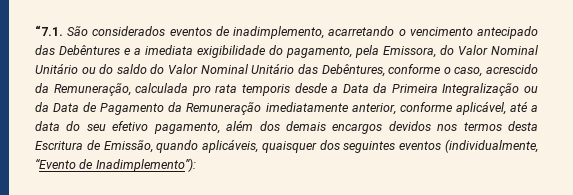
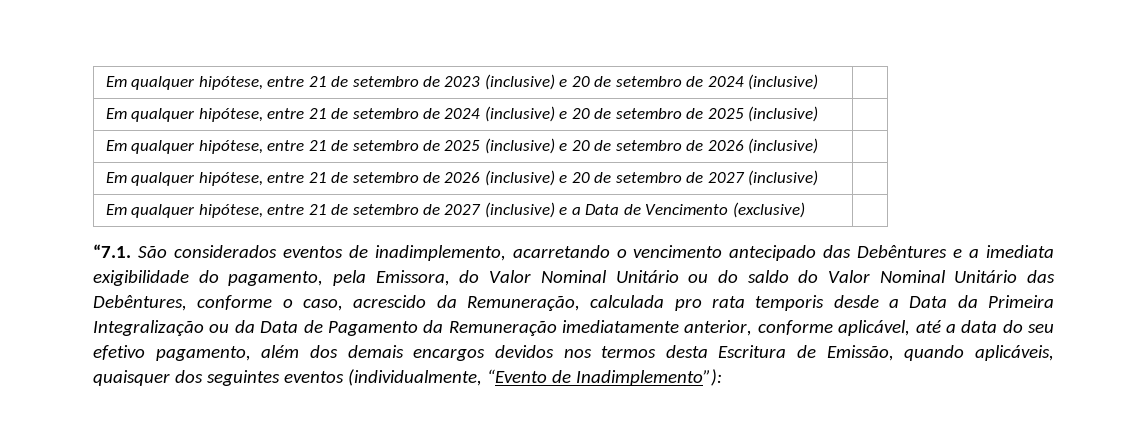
(35, 30) none -> [105,74,819,90] [105,106,819,122] [105,138,819,154] [105,170,819,186] [105,202,805,218] Em qualquer hipótese, entre 21 de setembro de 2023 (inclusive) e 20 de setembro de 2024 (inclusive) | // Em qualquer hipótese, entre 21 de setembro de 2024 (inclusive) e 20 de setembro de 2025 (inclusive) | // Em qualquer hipótese, entre 21 de setembro de 2025 (inclusive) e 20 de setembro de 2026 (inclusive) | // Em qualquer hipótese, entre 21 de setembro de 2026 (inclusive) e 20 de setembro de 2027 (inclusive) | // Em qualquer hipótese, entre 21 de setembro de 2027 (inclusive) e a Data de Vencimento (exclusive) | //

